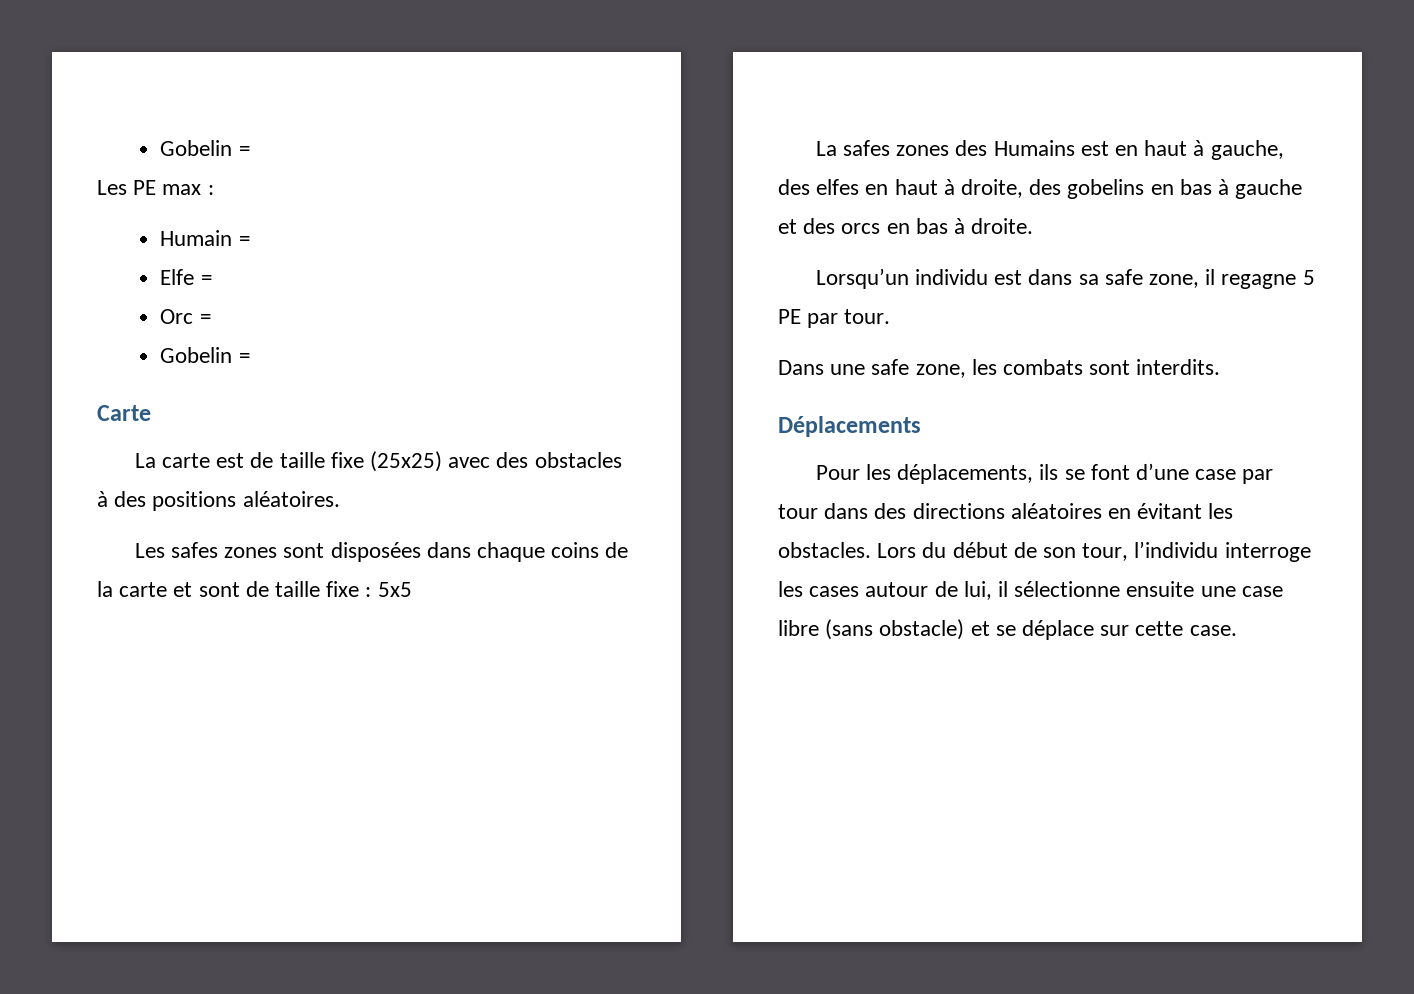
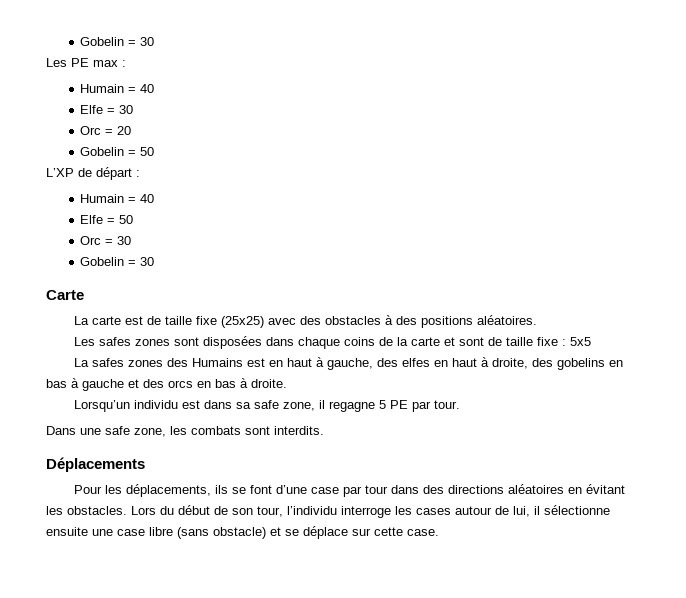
[160,140,250,156] Gobelin = -> [80,37,155,46] Gobelin = 30
[160,269,212,285] [160,309,211,324] [160,347,250,363] // Elfe = // Orc = // Gobelin = -> [140,84,155,93] [80,105,134,114] [80,126,132,135] [80,147,155,156] [46,167,140,180] [80,194,155,203] [80,215,134,224] [80,236,132,245] [80,257,155,266] 40 // Elfe = 30 // Orc = 20 // Gobelin = 50 // L’XP de départ : // Humain = 40 // Elfe = 50 // Orc = 30 // Gobelin = 30

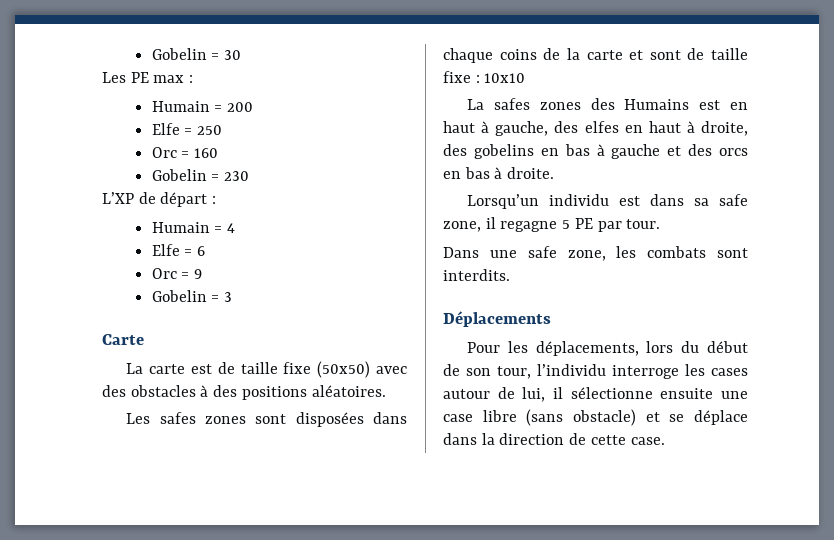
[140,84,155,93] [80,105,134,114] [80,126,132,135] [80,147,155,156] 40 // Elfe = 30 // Orc = 20 // Gobelin = 50 -> [227,102,254,112] [151,123,223,135] [151,147,219,158] [151,169,250,181] 200 // Elfe = 250 // Orc = 160 // Gobelin = 230
[140,194,155,203] [80,215,134,224] [80,236,132,245] [80,257,155,266] 40 // Elfe = 50 // Orc = 30 // Gobelin = 30 -> [227,223,236,233] [151,244,206,256] [151,268,203,279] [151,290,233,302] 4 // Elfe = 6 // Orc = 9 // Gobelin = 3
[220,316,264,328] (25x25) -> [317,361,371,378] (50x50)
[569,337,591,346] 5x5 -> [484,73,526,83] 10x10
[214,484,625,497] [46,506,156,515] ils se font d’une case par tour dans des directions aléatoires en évitant les obstacles. Lors -> [646,341,674,353] lors
[352,528,371,536] sur -> [443,433,587,445] dans la direction de

